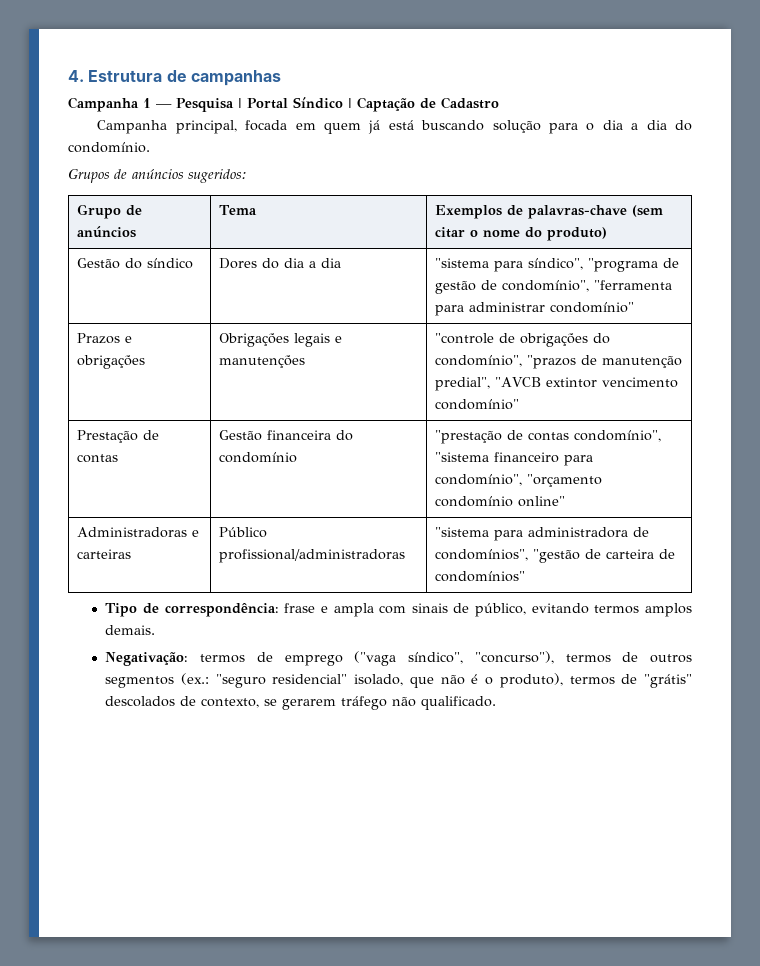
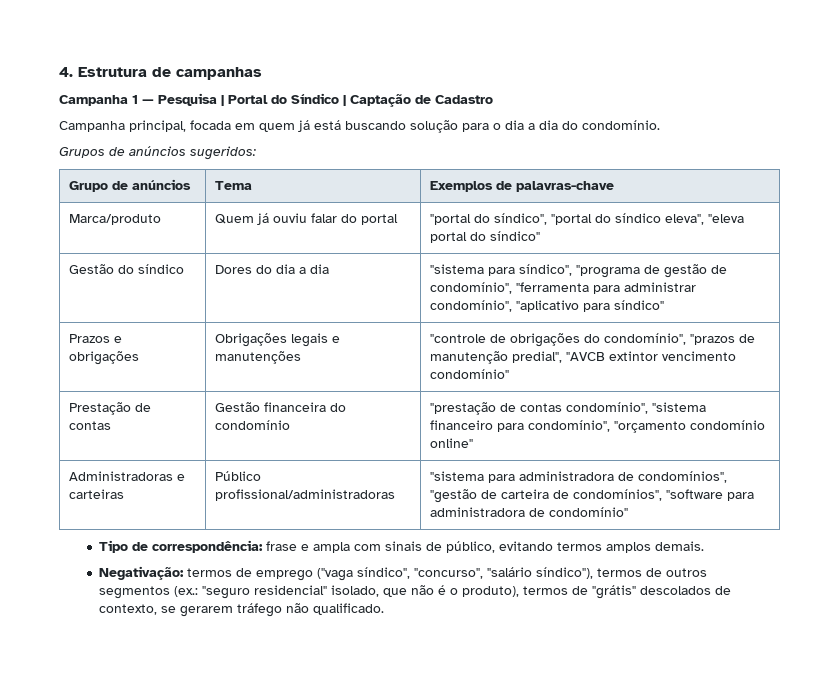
(288, 103) none -> [271,95,287,104] do
[632,205,664,217] [435,227,608,241] (sem citar o nome do produto) -> [69,214,162,225] [215,213,399,225] [430,213,745,225] [430,231,541,243] // Marca/produto | Quem já ouviu falar do portal | "portal do síndico", "portal do síndico eleva", "eleva portal do síndico"
[550,302,635,313] condomínio" -> [430,300,665,312] condomínio", "aplicativo para síndico"
[435,571,526,582] condomínios" -> [573,489,755,501] [430,507,629,517] condomínios", "software para administradora de condomínio"
[474,651,554,664] "concurso"), -> [414,567,594,579] "concurso", "salário síndico"),

